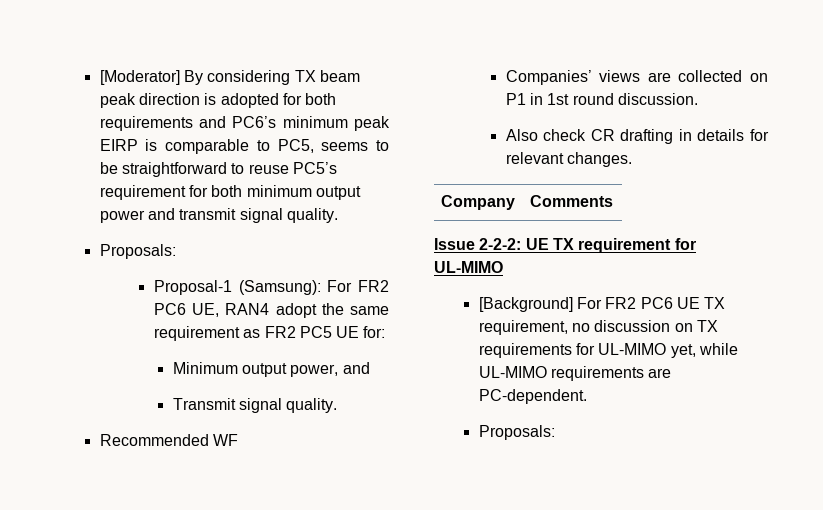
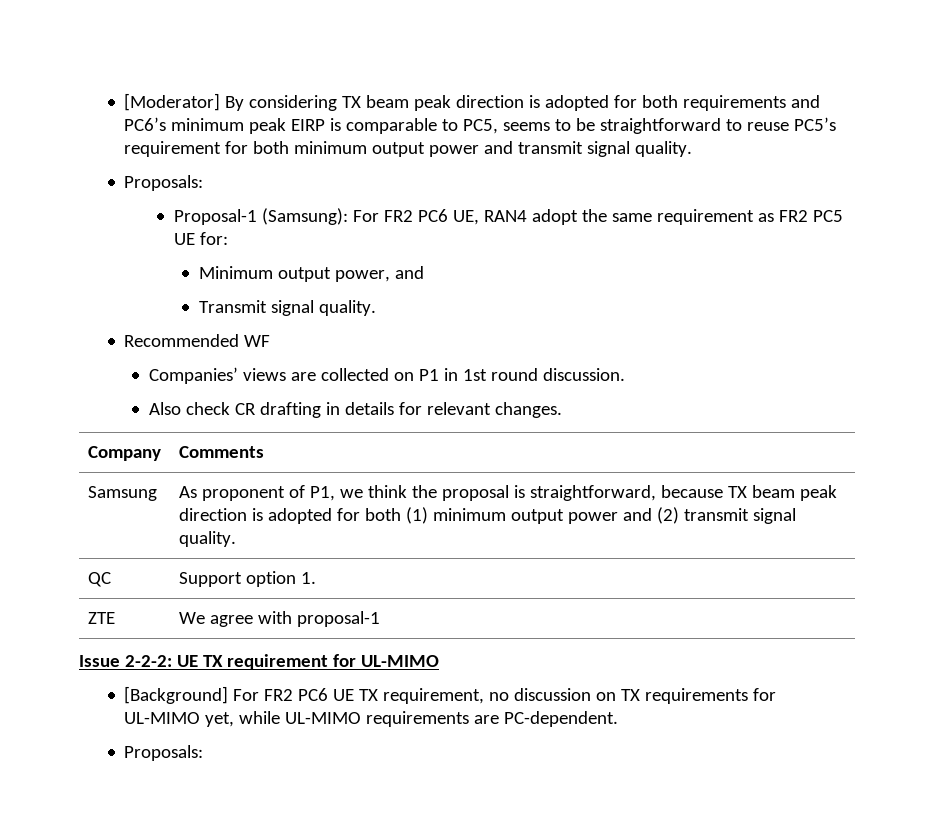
(614, 201) none -> [87,486,157,501] [178,485,837,501] [178,507,796,524] [178,531,236,547] [87,572,111,587] [178,571,316,587] [87,612,115,624] [178,611,380,627] // Samsung | As proponent of P1, we think the proposal is straightforward, because TX beam peak direction is adopted for both (1) minimum output power and (2) transmit signal quality. // QC | Support option 1. // ZTE | We agree with proposal-1

